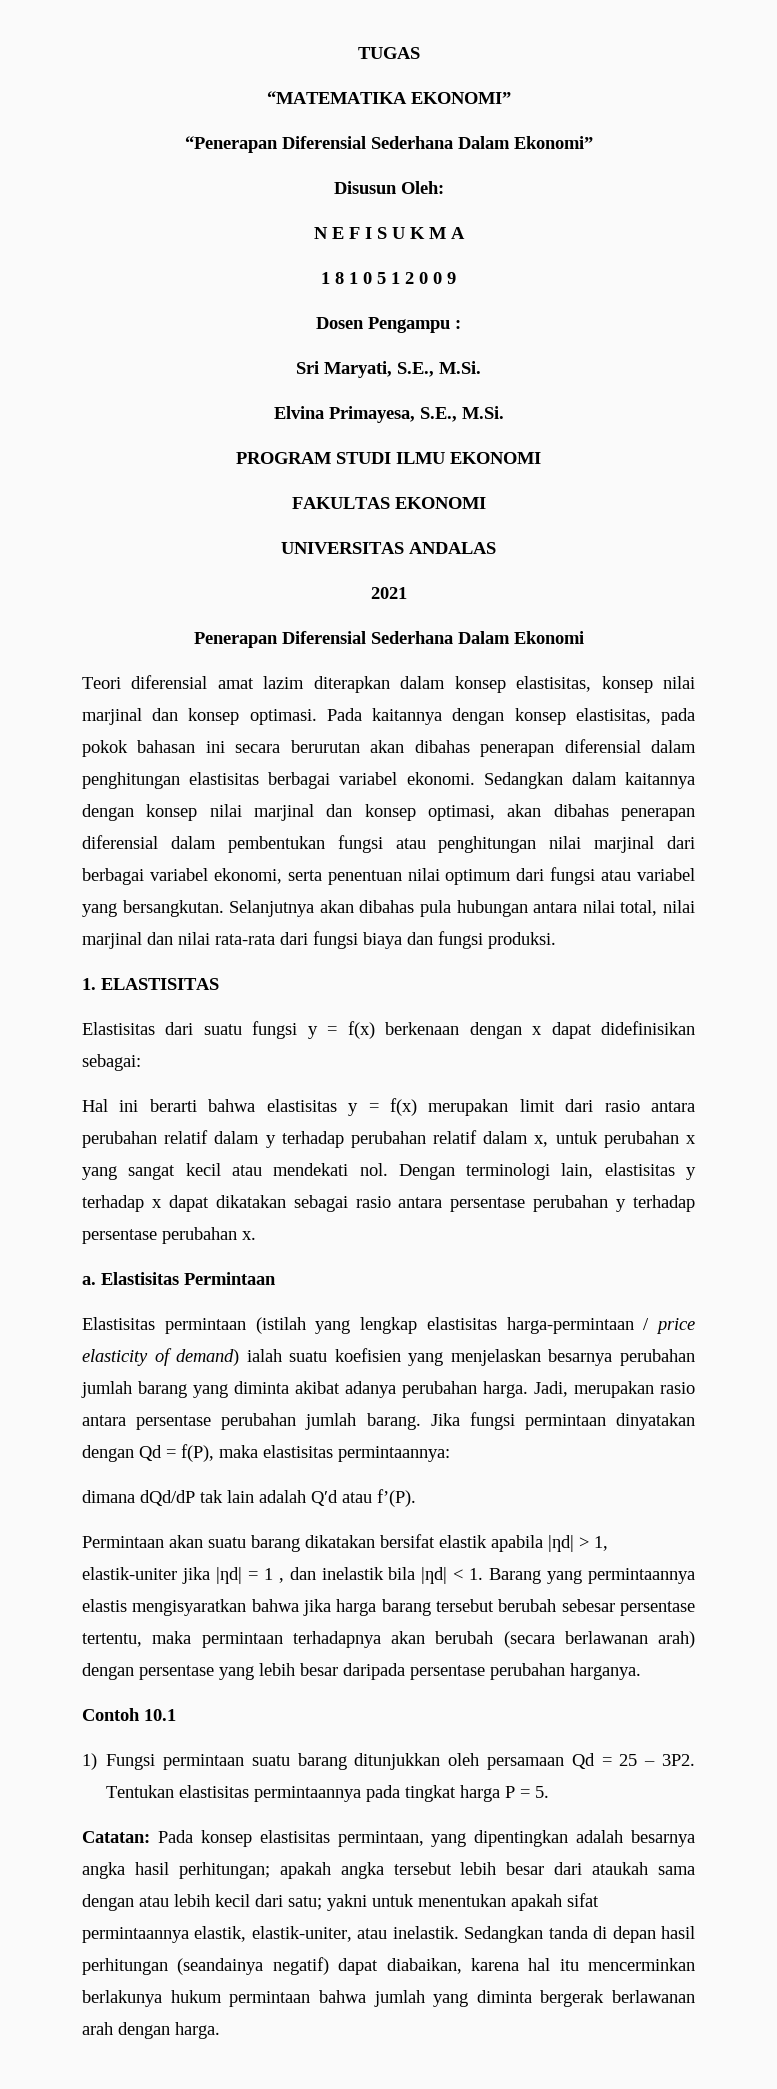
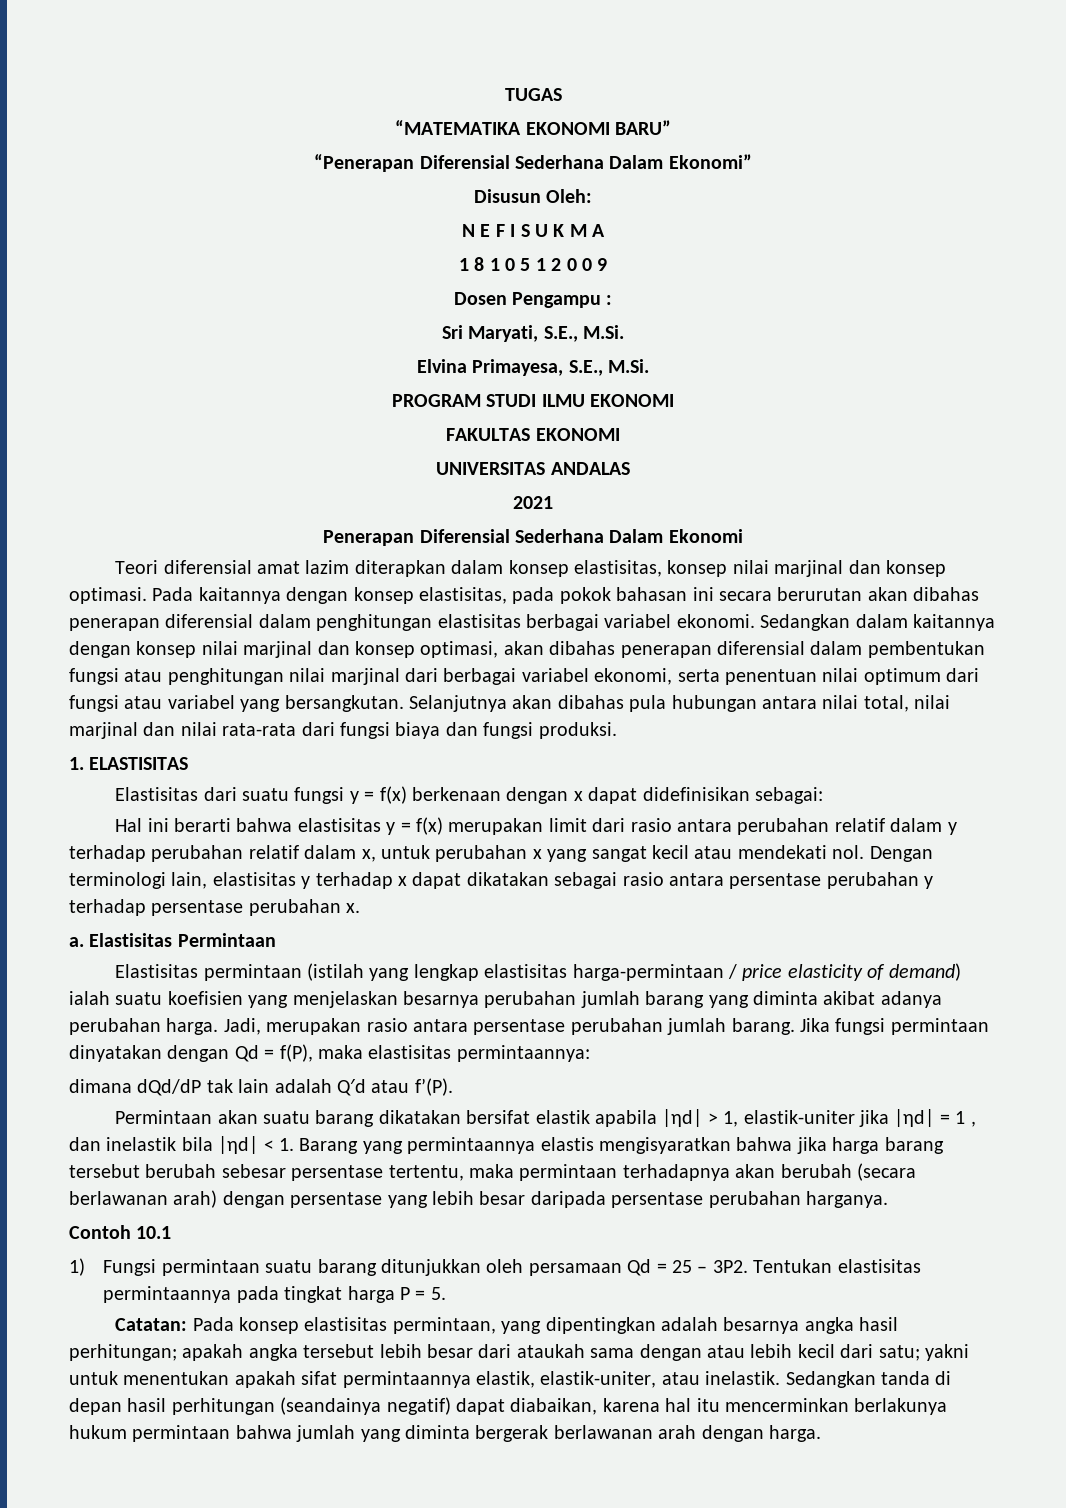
[410,92,511,104] EKONOMI” -> [525,120,671,135] EKONOMI BARU”

